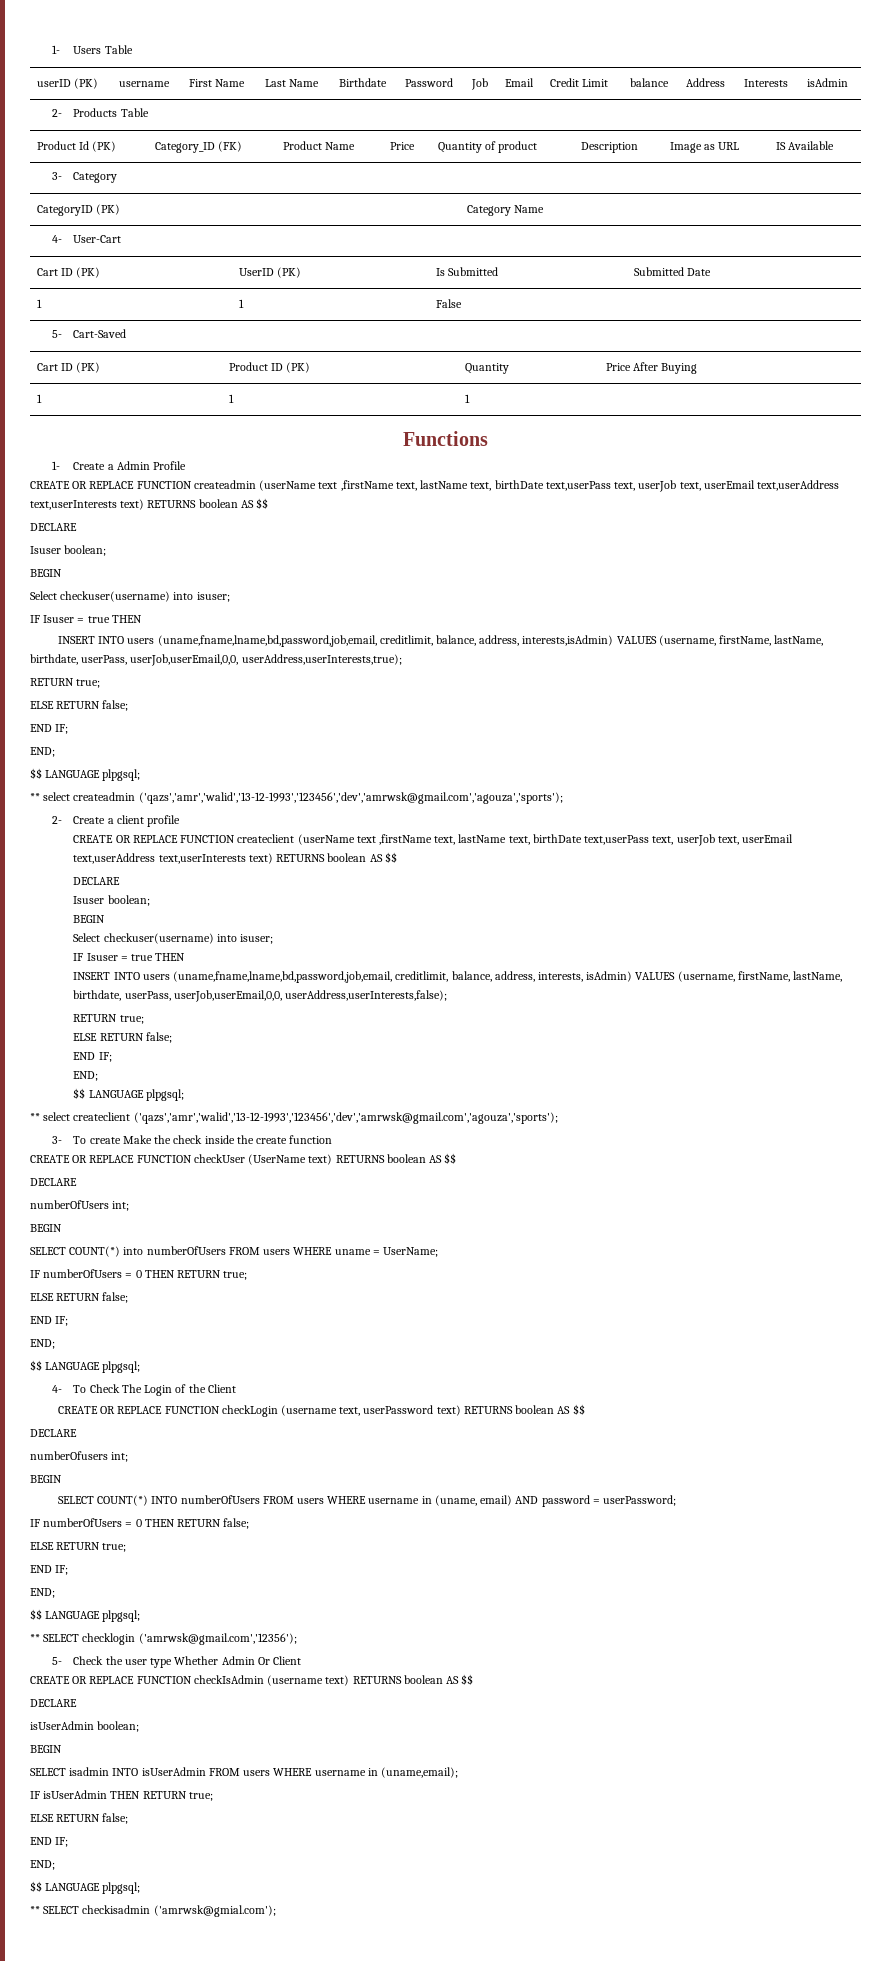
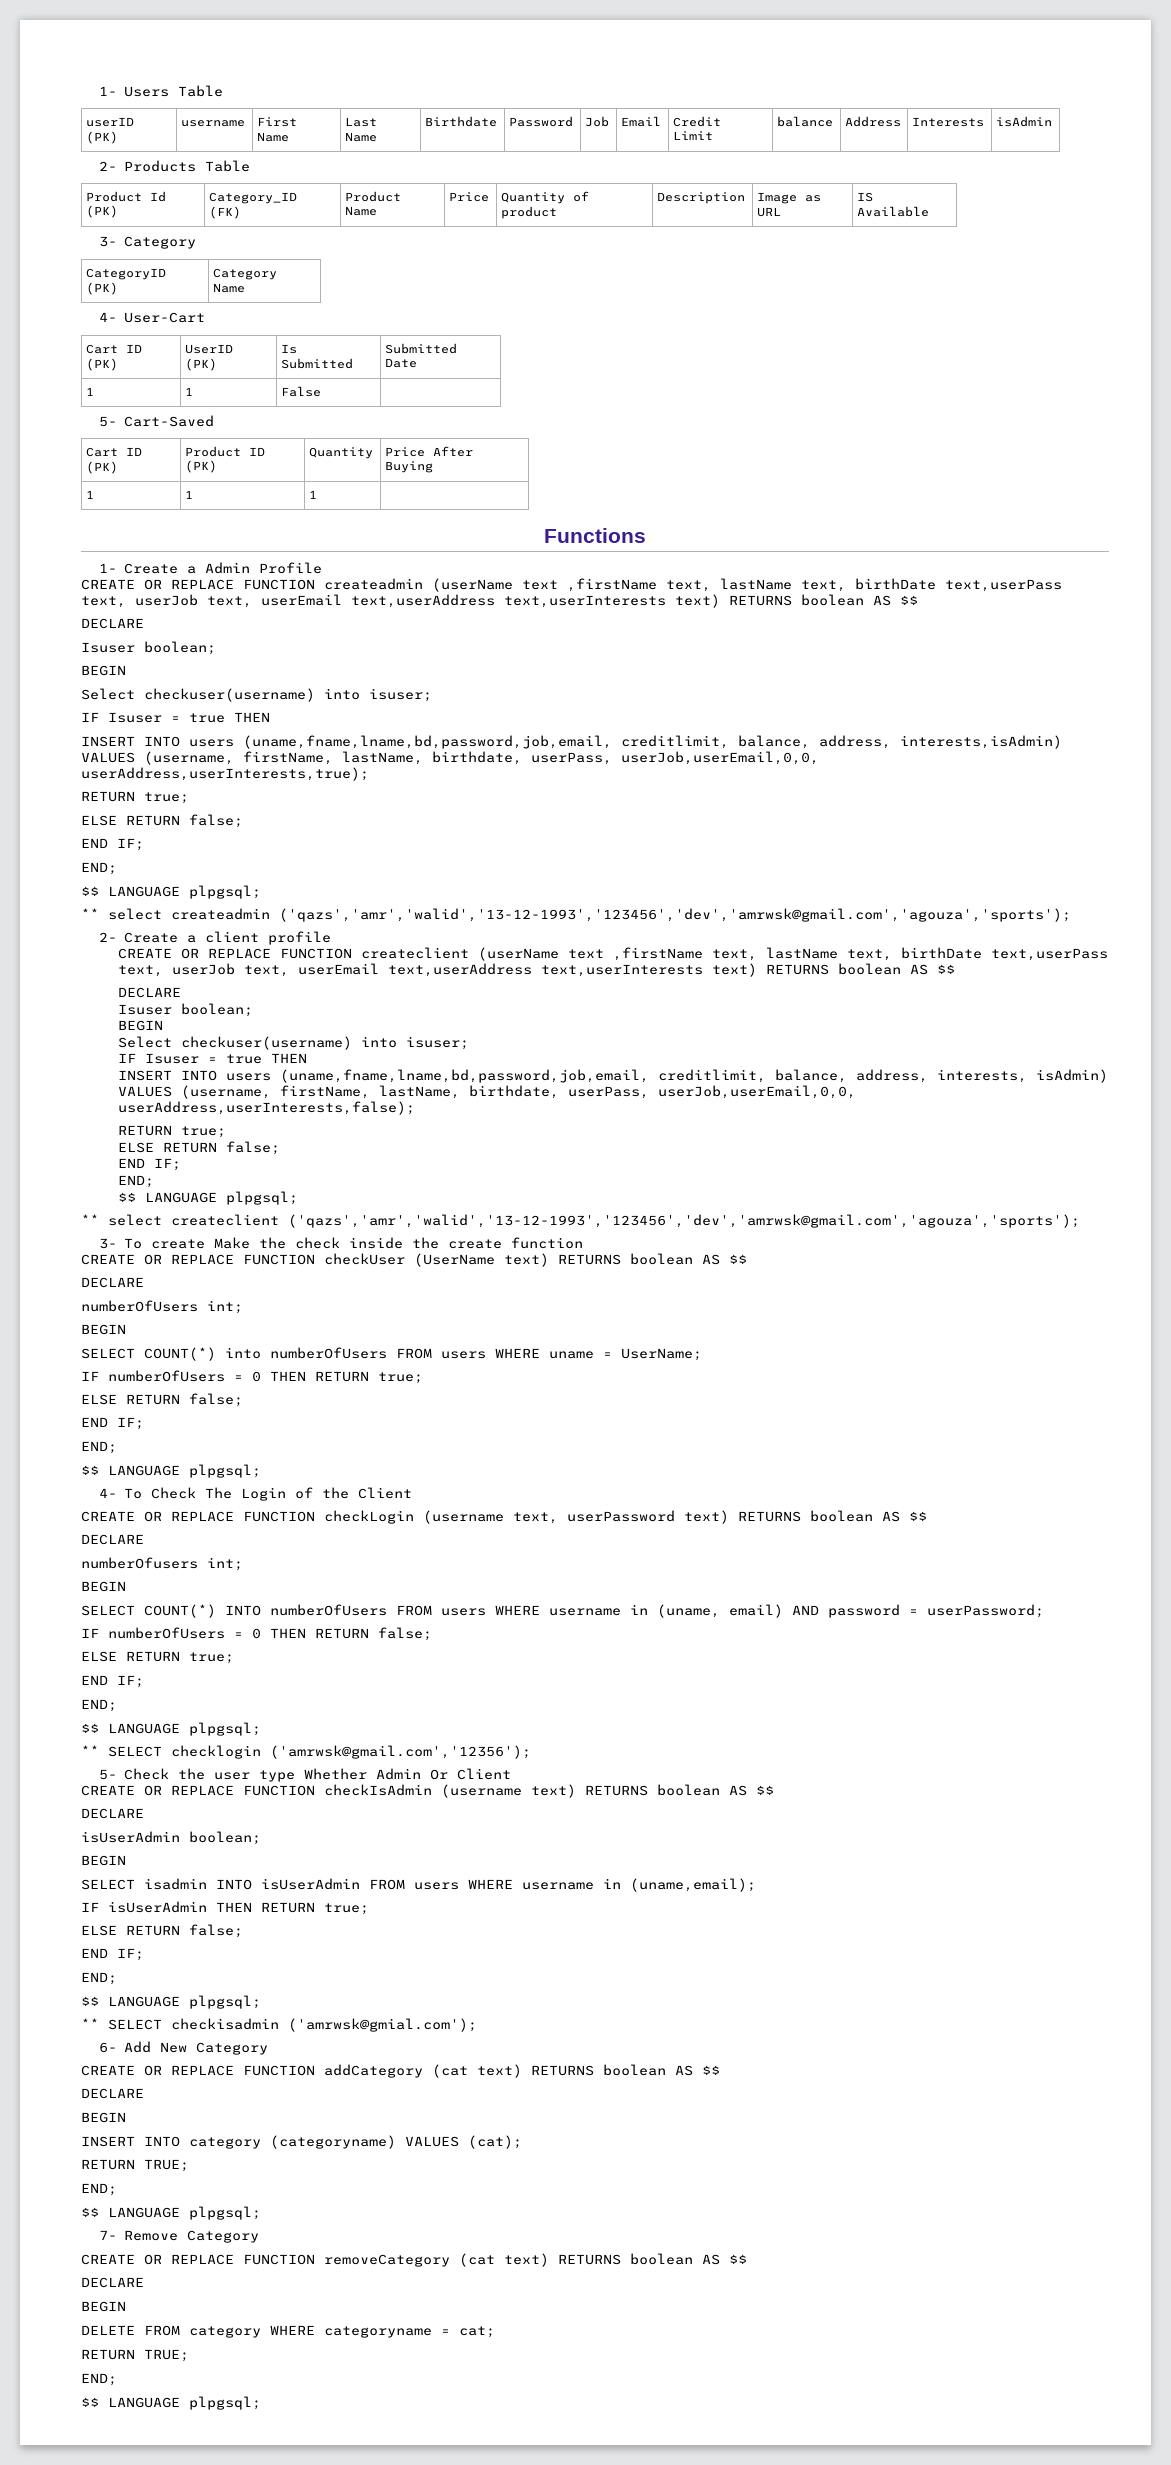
(276, 1911) none -> [99,2041,268,2055] [81,2064,720,2078] [81,2088,144,2099] [81,2112,126,2123] [81,2135,522,2149] [81,2159,189,2172] [81,2183,117,2196] [81,2206,261,2220] [99,2230,259,2243] [81,2253,747,2267] [81,2277,144,2288] [81,2301,126,2312] [81,2325,495,2338] [81,2349,189,2362] [81,2373,117,2386] [81,2396,261,2410] // 6- Add New Category // CREATE OR REPLACE FUNCTION addCategory (cat text) RETURNS boolean AS $$ // DECLARE // BEGIN // INSERT INTO category (categoryname) VALUES (cat); // RETURN TRUE; // END; // $$ LANGUAGE plpgsql; // 7- Remove Category // CREATE OR REPLACE FUNCTION removeCategory (cat text) RETURNS boolean AS $$ // DECLARE // BEGIN // DELETE FROM category WHERE categoryname = cat; // RETURN TRUE; // END; // $$ LANGUAGE plpgsql;

